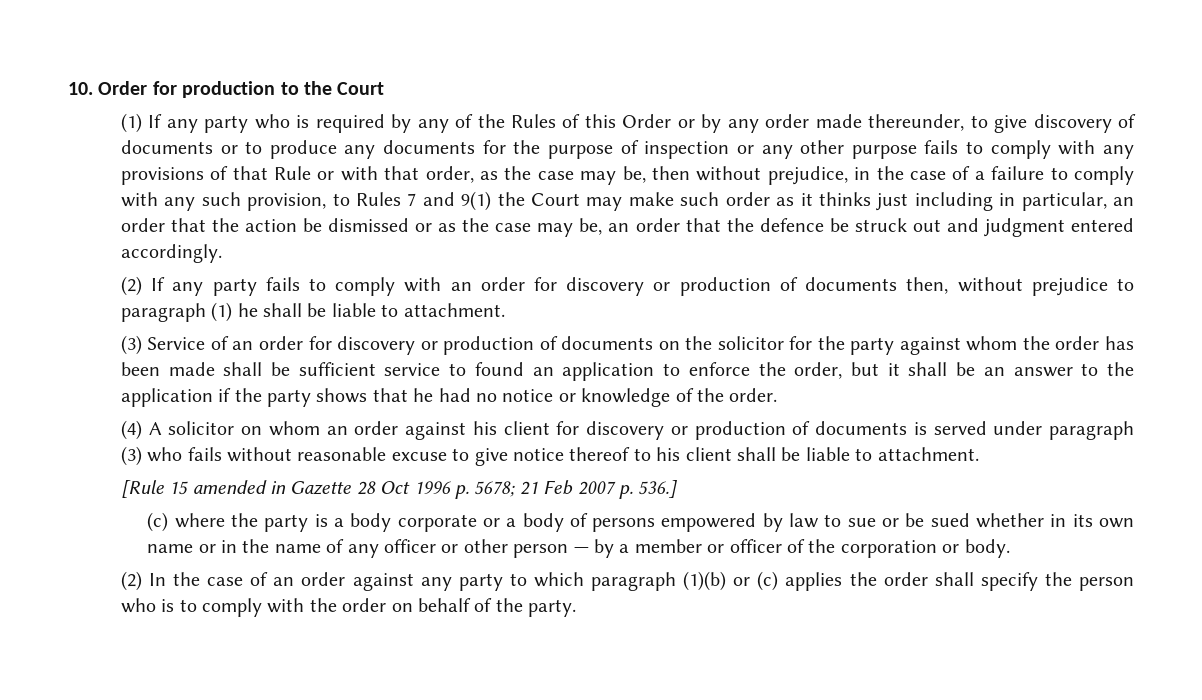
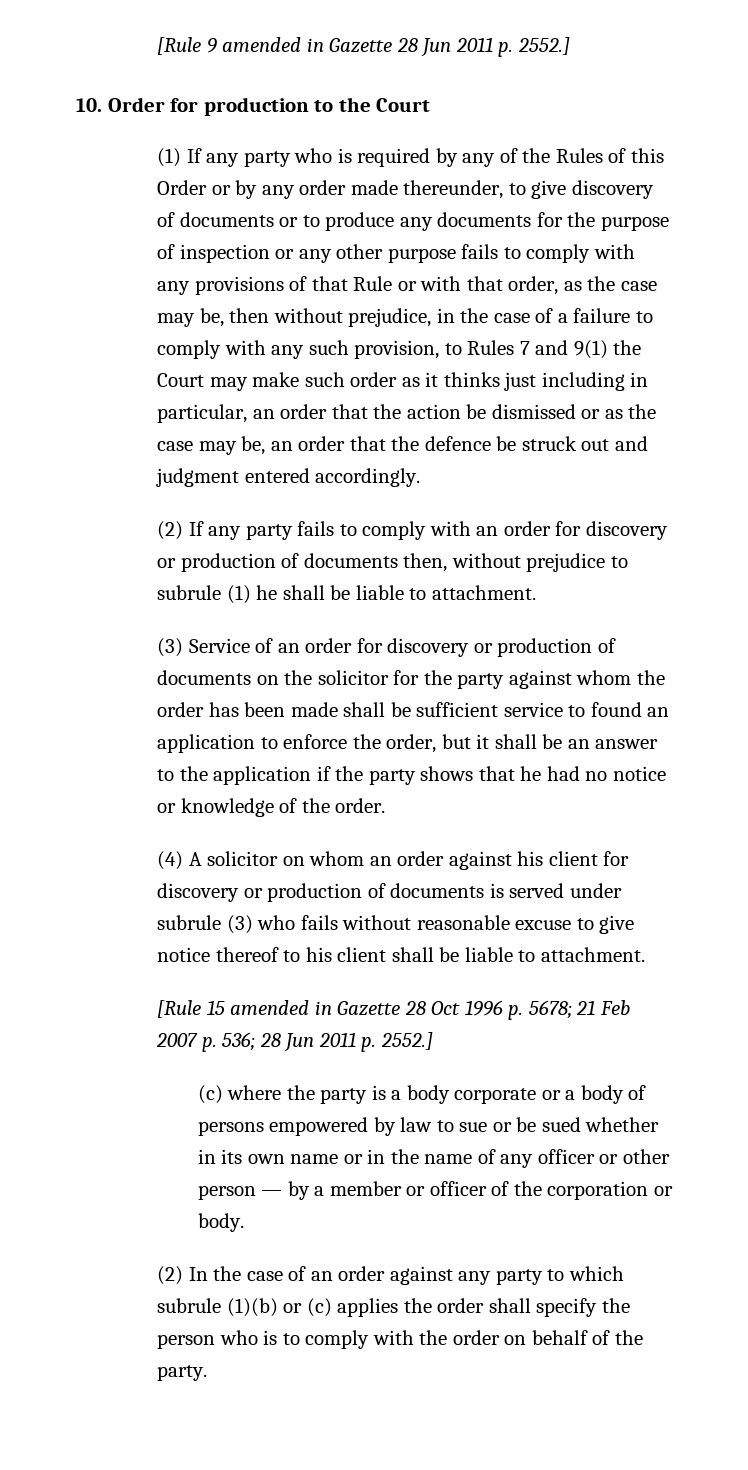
(68, 88) none -> [157,37,570,57] [Rule 9 amended in Gazette 28 Jun 2011 p. 2552.] //
[120,303,206,322] paragraph -> [157,585,222,600] subrule
[1048,421,1134,440] paragraph -> [157,915,222,930] subrule
[638,480,678,498] 536.] -> [222,1032,433,1052] 536; 28 Jun 2011 p. 2552.]
[591,572,677,591] paragraph -> [157,1298,222,1313] subrule

